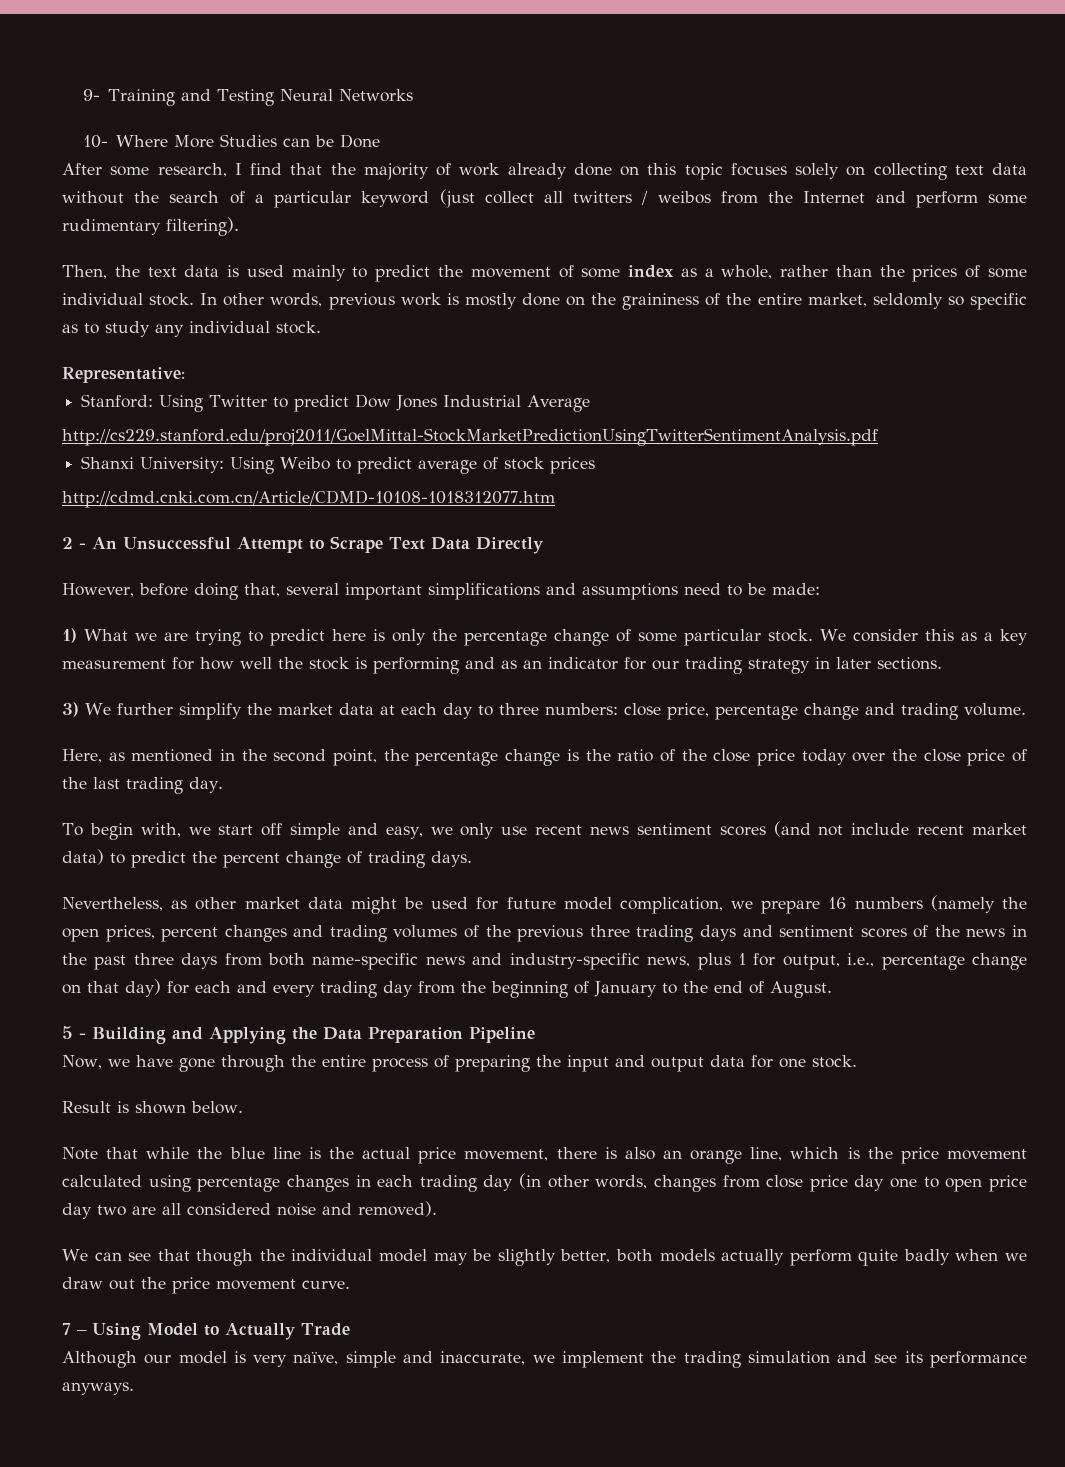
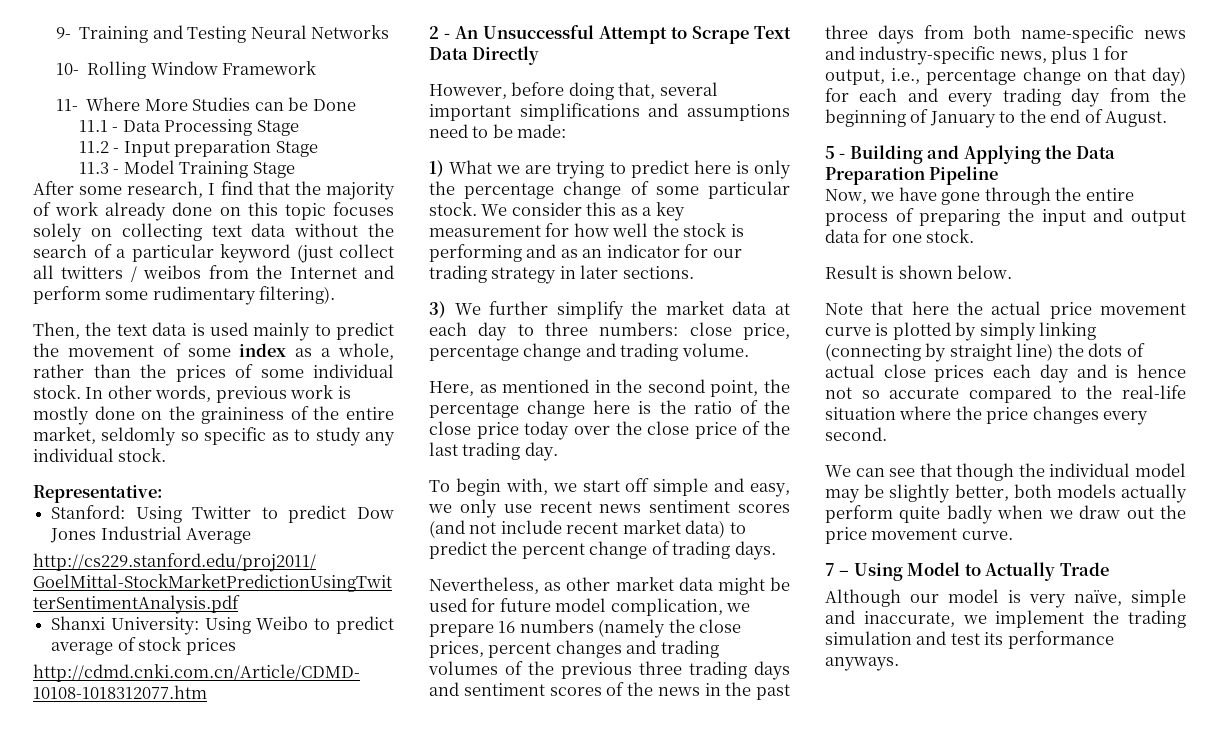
(108, 141) none -> [87,61,317,79] [56,99,79,111] Rolling Window Framework // 11-
(381, 141) none -> [79,119,299,136] [79,140,318,157] [79,160,295,178] // 11.1 - Data Processing Stage // 11.2 - Input preparation Stage // 11.3 - Model Training Stage
(561, 757) none -> [593,400,631,414] here
[62,928,99,942] open -> [699,619,742,633] close
[146,1147,1027,1164] [62,1173,1028,1192] [62,1201,437,1219] while the blue line is the actual price movement, there is also an orange line, which is the price movement calculated using percentage changes in each trading day (in other words, changes from close price day one to open price day two are all considered noise and removed). -> [911,301,1186,319] [825,322,1097,341] [825,343,1145,362] [825,364,1186,383] [825,385,1186,403] [825,406,1149,425] [825,427,887,441] here the actual price movement curve is plotted by simply linking (connecting by straight line) the dots of actual close prices each day and is hence not so accurate compared to the real-life situation where the price changes every second.
[874,1354,898,1363] see -> [950,633,980,645] test

